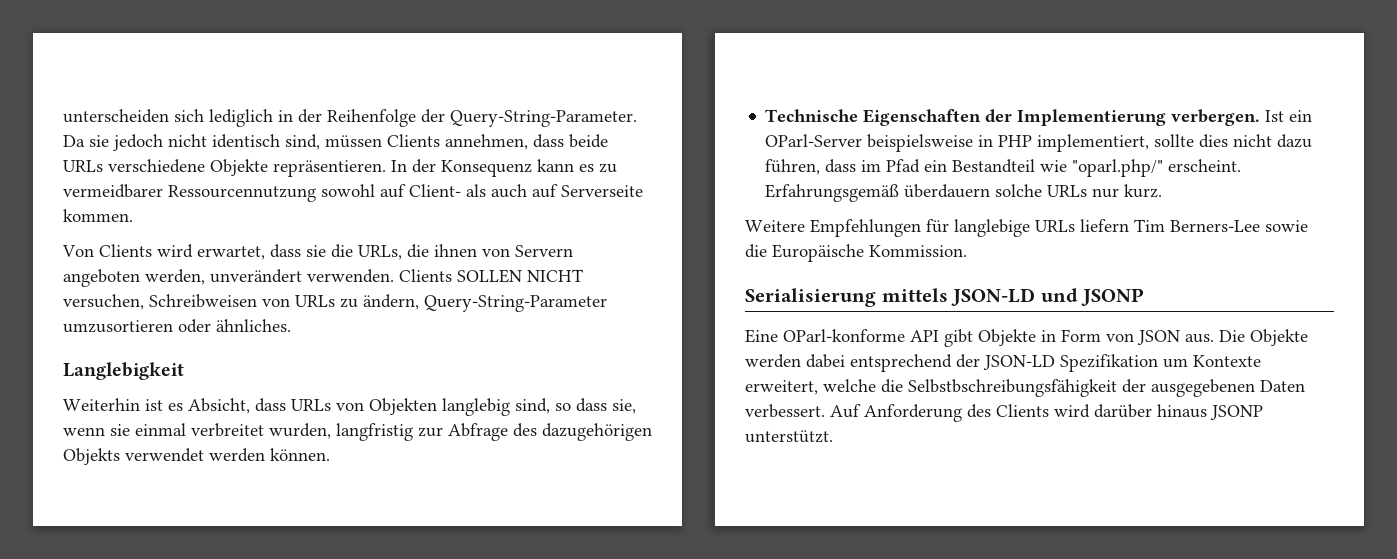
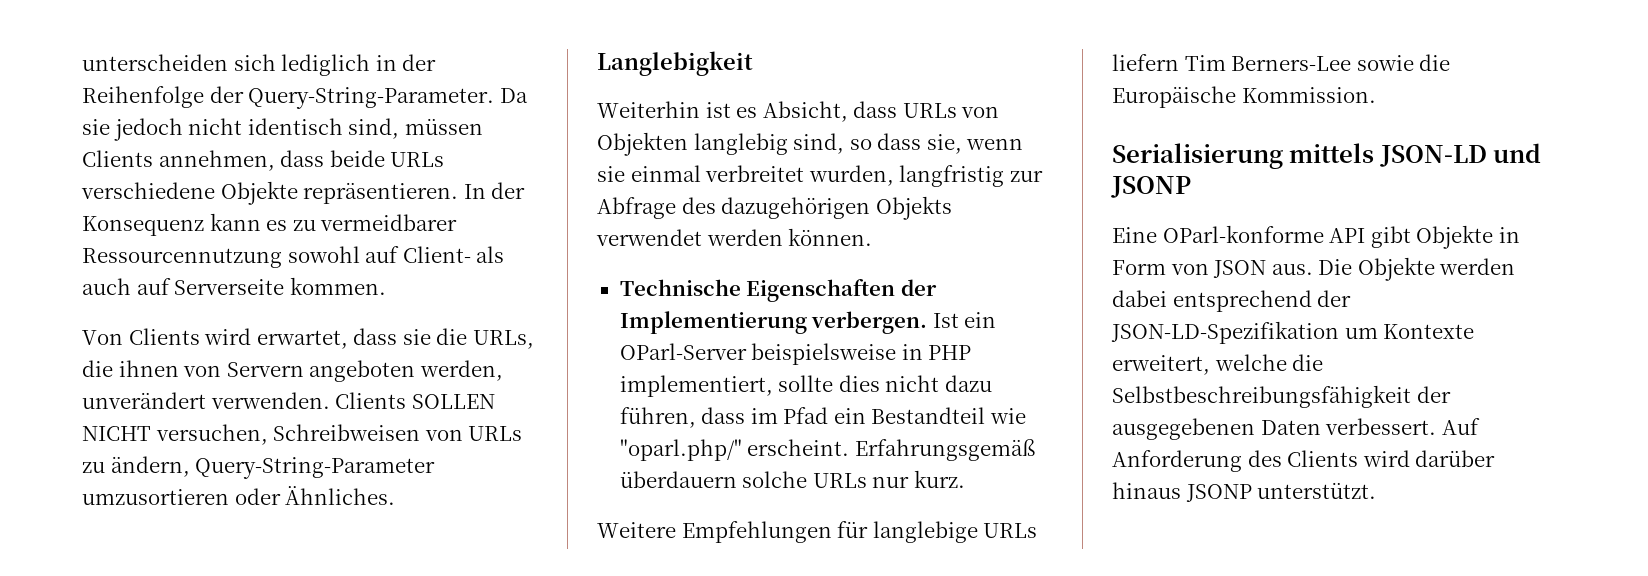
[216,319,291,332] ähnliches. -> [285,486,396,505] Ähnliches.
[983,354,1158,372] JSON-LD Spezifikation -> [1111,321,1339,344] JSON-LD-Spezifikation
[908,379,1117,397] Selbstbschreibungsfähigkeit -> [1112,385,1411,408] Selbstbeschreibungsfähigkeit

